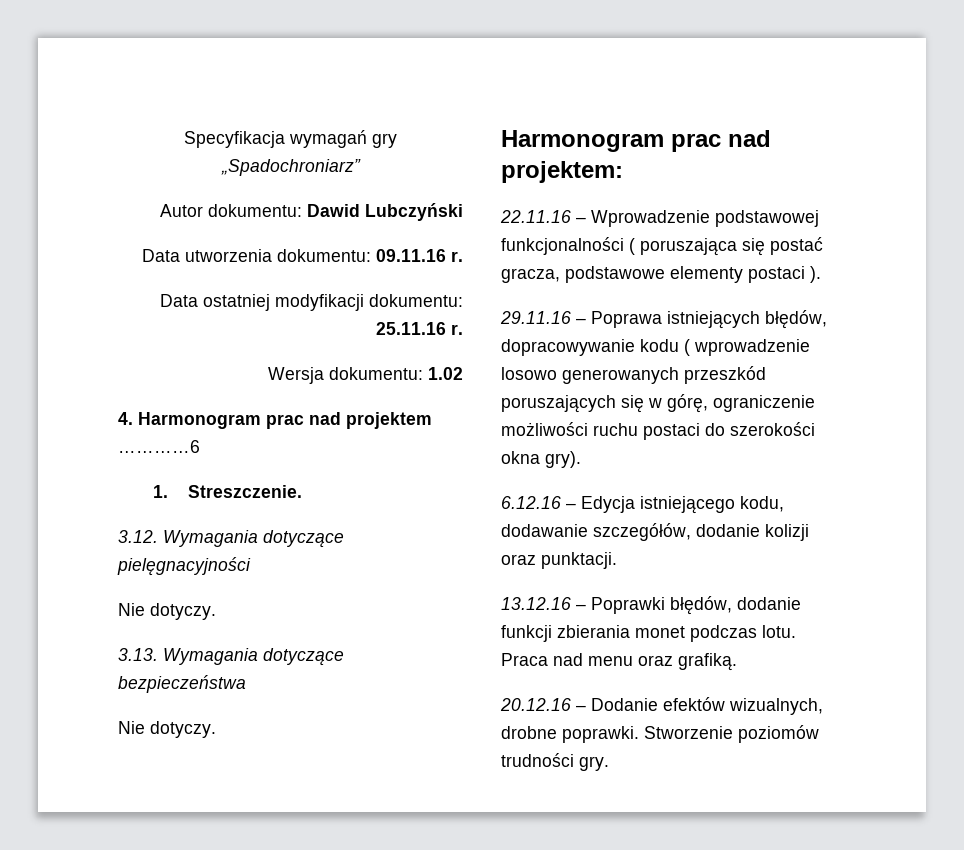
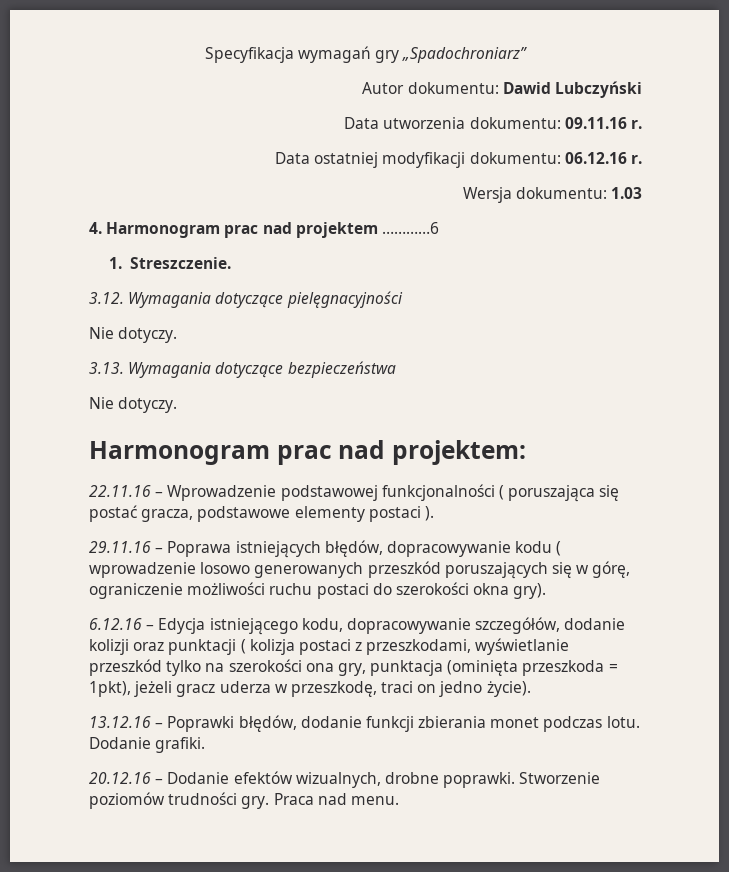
[376,322,446,335] 25.11.16 -> [564,152,627,164] 06.12.16
[428,367,463,380] 1.02 -> [611,187,642,199] 1.03
[501,524,588,537] dodawanie -> [346,618,471,634] dopracowywanie
[541,552,617,569] punktacji. -> [168,638,570,655] [89,659,618,676] [89,681,531,697] punktacji ( kolizja postaci z przeszkodami, wyświetlanie przeszkód tylko na szerokości ona gry, punktacja (ominięta przeszkoda = 1pkt), jeżeli gracz uderza w przeszkodę, traci on jedno życie).
[501,653,737,671] Praca nad menu oraz grafiką. -> [89,737,206,753] Dodanie grafiki.
(609, 763) none -> [273,793,399,805] Praca nad menu.

